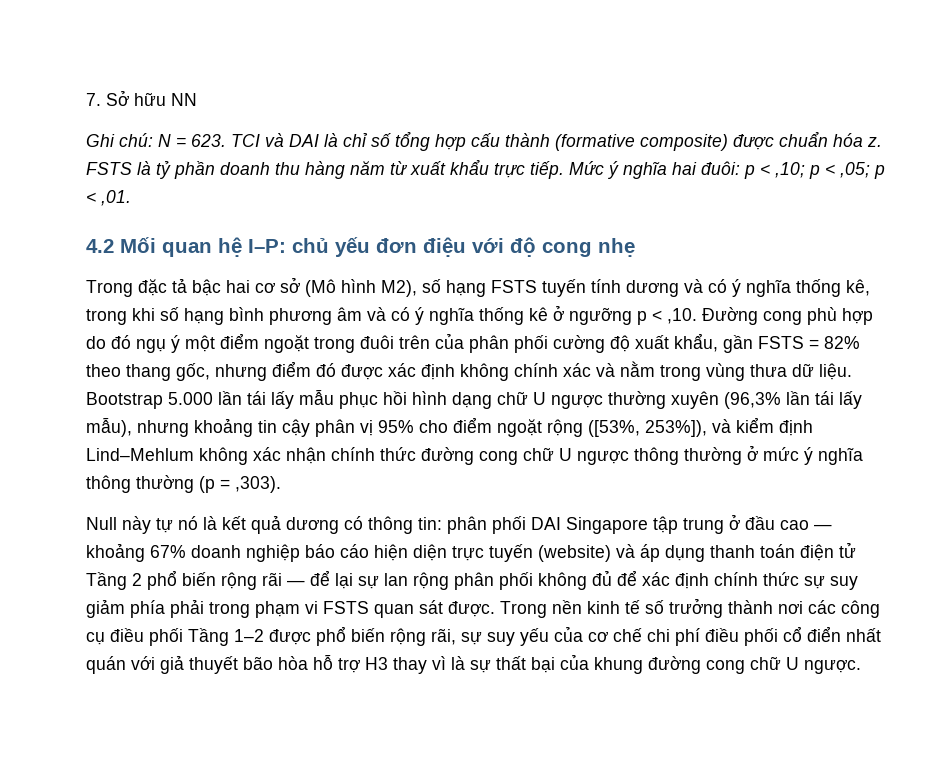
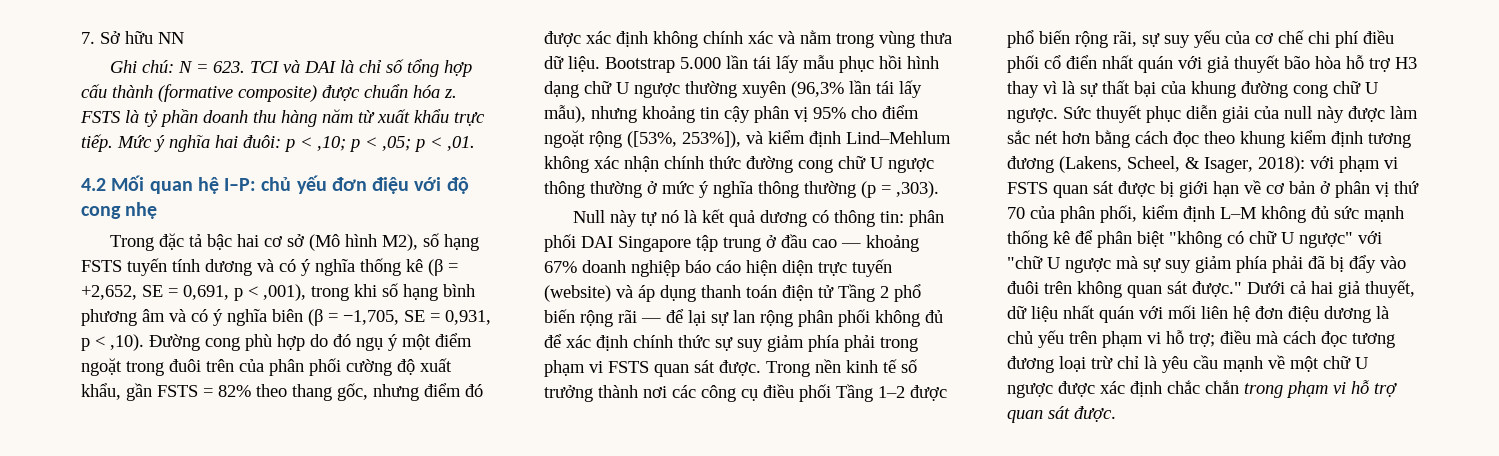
[846,279,870,296] kê, -> [406,259,458,276] [81,284,306,301] kê (β = +2,652, SE = 0,691, p < ,001),
[479,305,697,325] thống kê ở ngưỡng p < ,10. -> [272,309,491,326] [81,334,144,351] biên (β = −1,705, SE = 0,931, p < ,10).
(861, 667) none -> [1063,105,1418,123] [1007,130,1411,148] [1007,156,1398,173] [1007,180,1419,198] [1007,205,1404,223] [1007,230,1382,248] [1007,255,1406,273] [1007,280,1415,298] [1007,305,1389,323] [1007,330,1395,348] [1007,355,1368,373] [1007,380,1397,398] [1007,406,1116,423] Sức thuyết phục diễn giải của null này được làm sắc nét hơn bằng cách đọc theo khung kiểm định tương đương (Lakens, Scheel, & Isager, 2018): với phạm vi FSTS quan sát được bị giới hạn về cơ bản ở phân vị thứ 70 của phân phối, kiểm định L–M không đủ sức mạnh thống kê để phân biệt "không có chữ U ngược" với "chữ U ngược mà sự suy giảm phía phải đã bị đẩy vào đuôi trên không quan sát được." Dưới cả hai giả thuyết, dữ liệu nhất quán với mối liên hệ đơn điệu dương là chủ yếu trên phạm vi hỗ trợ; điều mà cách đọc tương đương loại trừ chỉ là yêu cầu mạnh về một chữ U ngược được xác định chắc chắn trong phạm vi hỗ trợ quan sát được.

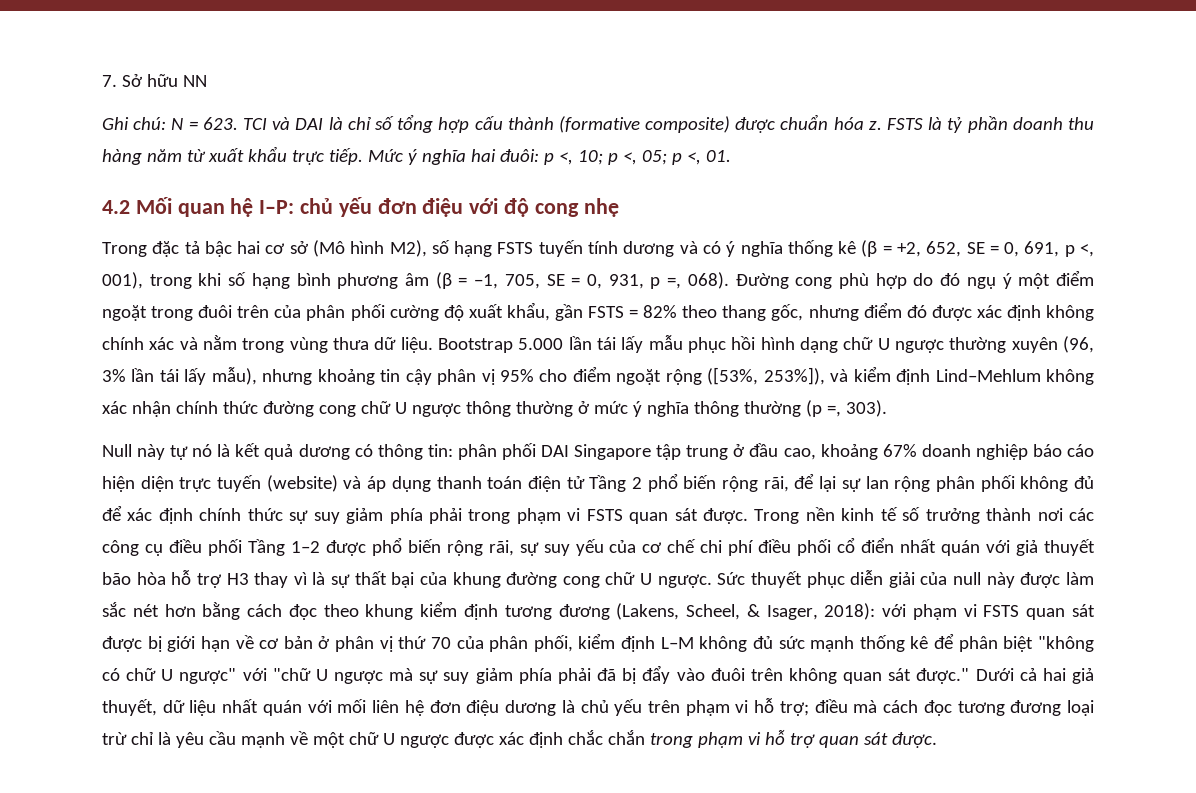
[300,136,475,152] < ,10; p < ,05; p < ,01. -> [558,150,731,165] <, 10; p <, 05; p <, 01.
[81,284,306,301] +2,652, SE = 0,691, p < ,001), -> [896,241,1094,257] [102,272,143,289] +2, 652, SE = 0, 691, p <, 001),
[169,309,491,326] [81,334,144,351] và có ý nghĩa biên (β = −1,705, SE = 0,931, p < ,10). -> [435,272,729,289] (β = −1, 705, SE = 0, 931, p =, 068).
[791,81,844,98] (96,3% -> [1063,336,1095,353] [102,369,126,382] (96, 3%
[881,181,939,198] = ,303). -> [826,400,887,417] =, 303).
[812,239,861,248] cao — -> [783,448,816,460] cao,
[618,310,661,323] rãi — -> [763,476,789,492] rãi,

